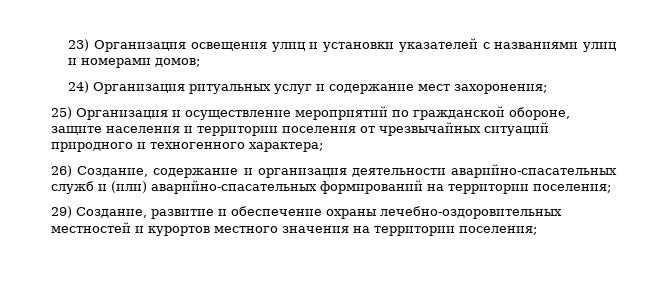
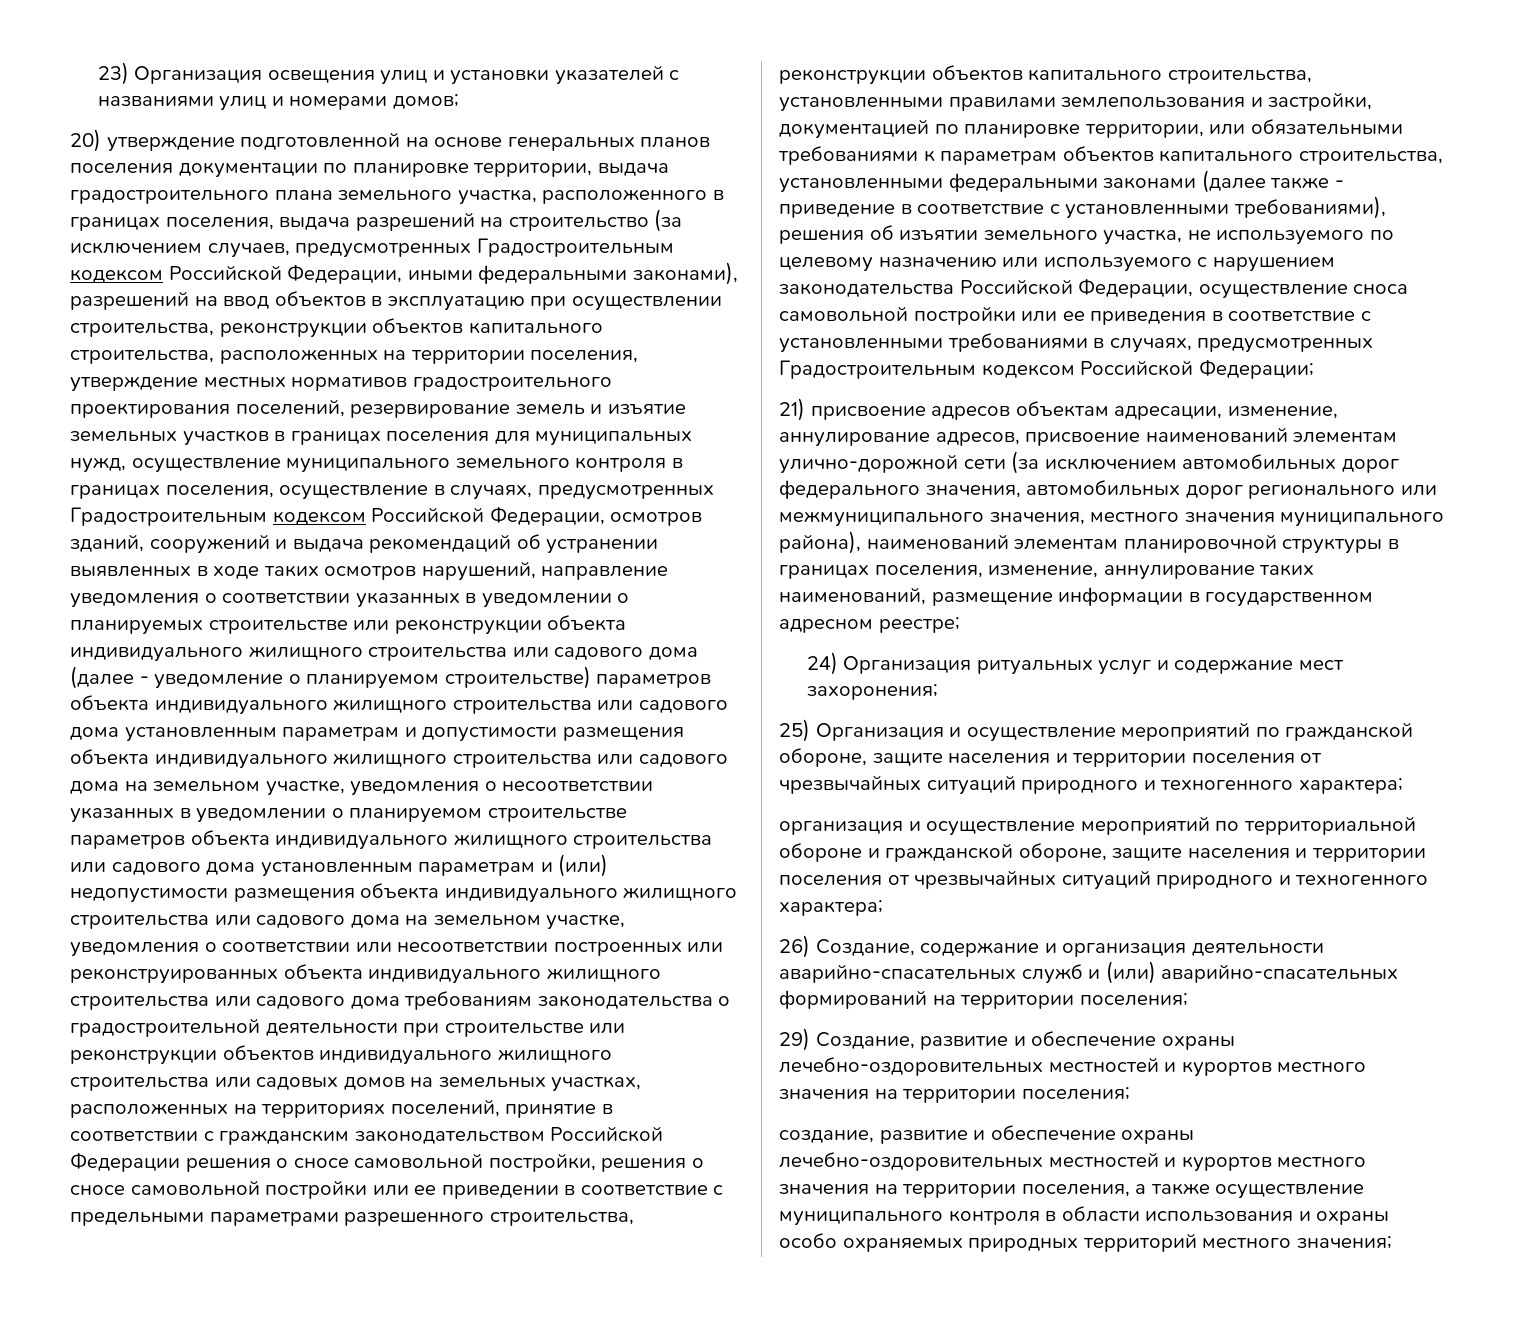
(201, 62) none -> [70,129,711,152] [70,162,669,178] [70,189,724,205] [70,209,683,232] [70,238,674,258] [70,262,738,285] [70,291,722,311] [70,318,603,338] [70,349,639,364] [70,376,612,392] [70,399,686,418] [70,430,693,446] [70,457,683,473] [70,485,714,500] [70,507,703,526] [70,534,659,554] [70,561,669,581] [70,592,630,608] [70,615,627,635] [70,646,698,662] [70,666,712,689] [70,695,728,715] [70,727,684,742] [70,749,728,769] [70,780,654,796] [70,807,627,823] [70,830,713,850] [70,854,609,877] [70,883,738,903] [70,914,626,930] [70,942,724,957] [70,964,661,984] [70,991,731,1010] [70,1018,626,1037] [70,1045,612,1065] [70,1076,642,1092] [70,1099,613,1118] [70,1126,664,1145] [70,1153,704,1172] [70,1180,724,1199] [70,1212,634,1226] [779,65,1312,85] [779,92,1373,112] [779,119,1403,139] [778,146,1443,165] [779,170,1344,193] [779,196,1386,219] [779,225,1394,245] [779,257,1335,272] [779,279,1409,299] [779,306,1371,325] [779,333,1374,353] [779,360,1314,379] [779,398,1338,421] [779,427,1398,447] [779,451,1399,474] [779,480,1437,499] [779,511,1445,527] [779,531,1399,554] [779,564,1315,580] [779,587,1374,607] [779,617,960,633] // 20) утверждение подготовленной на основе генеральных планов поселения документации по планировке территории, выдача градостроительного плана земельного участка, расположенного в границах поселения, выдача разрешений на строительство (за исключением случаев, предусмотренных Градостроительным кодексом Российской Федерации, иными федеральными законами), разрешений на ввод объектов в эксплуатацию при осуществлении строительства, реконструкции объектов капитального строительства, расположенных на территории поселения, утверждение местных нормативов градостроительного проектирования поселений, резервирование земель и изъятие земельных участков в границах поселения для муниципальных нужд, осуществление муниципального земельного контроля в границах поселения, осуществление в случаях, предусмотренных Градостроительным кодексом Российской Федерации, осмотров зданий, сооружений и выдача рекомендаций об устранении выявленных в ходе таких осмотров нарушений, направление уведомления о соответствии указанных в уведомлении о планируемых строительстве или реконструкции объекта индивидуального жилищного строительства или садового дома (далее - уведомление о планируемом строительстве) параметров объекта индивидуального жилищного строительства или садового дома установленным параметрам и допустимости размещения объекта индивидуального жилищного строительства или садового дома на земельном участке, уведомления о несоответствии указанных в уведомлении о планируемом строительстве параметров объекта индивидуального жилищного строительства или садового дома установленным параметрам и (или) недопустимости размещения объекта индивидуального жилищного строительства или садового дома на земельном участке, уведомления о соответствии или несоответствии построенных или реконструированных объекта индивидуального жилищного строительства или садового дома требованиям законодательства о градостроительной деятельности при строительстве или реконструкции объектов индивидуального жилищного строительства или садовых домов на земельных участках, расположенных на территориях поселений, принятие в соответствии с гражданским законодательством Российской Федерации решения о сносе самовольной постройки, решения о сносе самовольной постройки или ее приведении в соответствие с предельными параметрами разрешенного строительства, реконструкции объектов капитального строительства, установленными правилами землепользования и застройки, документацией по планировке территории, или обязательными требованиями к параметрам объектов капитального строительства, установленными федеральными законами (далее также - приведение в соответствие с установленными требованиями), решения об изъятии земельного участка, не используемого по целевому назначению или используемого с нарушением законодательства Российской Федерации, осуществление сноса самовольной постройки или ее приведения в соответствие с установленными требованиями в случаях, предусмотренных Градостроительным кодексом Российской Федерации; // 21) присвоение адресов объектам адресации, изменение, аннулирование адресов, присвоение наименований элементам улично-дорожной сети (за исключением автомобильных дорог федерального значения, автомобильных дорог регионального или межмуниципального значения, местного значения муниципального района), наименований элементам планировочной структуры в границах поселения, изменение, аннулирование таких наименований, размещение информации в государственном адресном реестре;
(323, 147) none -> [779,816,1416,836] [779,843,1426,862] [779,870,1429,890] [779,900,883,916] // организация и осуществление мероприятий по территориальной обороне и гражданской обороне, защите населения и территории поселения от чрезвычайных ситуаций природного и техногенного характера;
(537, 230) none -> [779,1125,1195,1144] [778,1152,1367,1172] [779,1183,1365,1199] [779,1206,1390,1226] [779,1233,1392,1252] // создание, развитие и обеспечение охраны лечебно-оздоровительных местностей и курортов местного значения на территории поселения, а также осуществление муниципального контроля в области использования и охраны особо охраняемых природных территорий местного значения;

